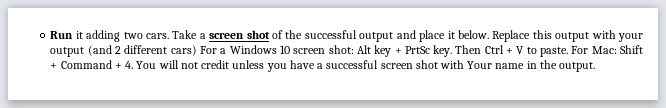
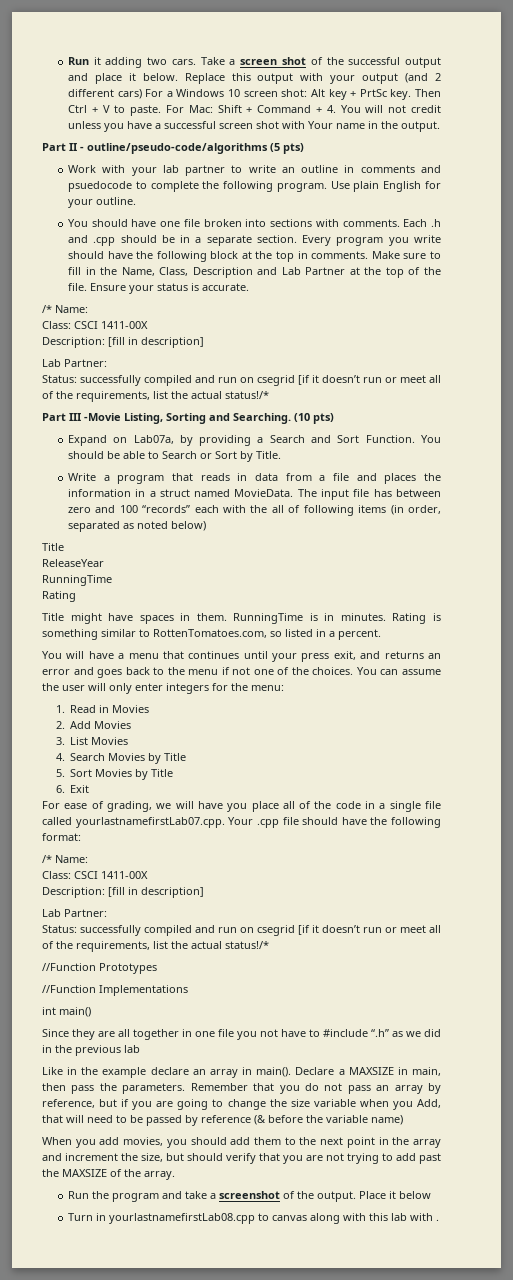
(596, 67) none -> [42,143,304,154] [67,165,441,176] [67,181,441,192] [67,197,136,208] [67,219,442,227] [67,235,441,246] [67,251,441,262] [67,267,442,278] [67,283,249,294] [42,305,88,313] [42,321,148,329] [42,337,204,348] [42,359,107,367] [42,375,441,386] [42,391,269,402] [42,413,334,424] [67,435,441,446] [67,451,281,462] [67,473,441,484] [67,489,441,500] [67,505,441,516] [67,521,206,532] [42,543,64,551] [42,559,104,567] [42,575,112,586] [42,591,76,602] [42,613,442,624] [42,629,381,640] [42,651,441,662] [42,667,442,678] [42,683,284,694] [55,705,150,713] [55,721,132,729] [55,737,129,745] [55,753,187,764] [55,769,174,780] [55,785,90,793] [42,801,441,812] [42,817,441,828] [42,833,81,841] [42,855,88,863] [42,871,148,879] [42,887,204,898] [42,909,107,917] [42,925,441,936] [42,941,269,952] [42,963,157,974] [42,985,188,996] [42,1007,91,1017] [42,1029,441,1040] [42,1045,140,1056] [42,1067,441,1078] [42,1083,442,1094] [42,1099,441,1110] [42,1115,403,1126] [42,1137,442,1148] [42,1153,441,1164] [42,1169,175,1180] [67,1191,431,1202] [67,1213,439,1224] // Part II - outline/pseudo-code/algorithms (5 pts) // Work with your lab partner to write an outline in comments and psuedocode to complete the following program. Use plain English for your outline. // You should have one file broken into sections with comments. Each .h and .cpp should be in a separate section. Every program you write should have the following block at the top in comments. Make sure to fill in the Name, Class, Description and Lab Partner at the top of the file. Ensure your status is accurate. // /* Name: // Class: CSCI 1411-00X // Description: [fill in description] // Lab Partner: // Status: successfully compiled and run on csegrid [if it doesn’t run or meet all of the requirements, list the actual status!/* // Part III -Movie Listing, Sorting and Searching. (10 pts) // Expand on Lab07a, by providing a Search and Sort Function. You should be able to Search or Sort by Title. // Write a program that reads in data from a file and places the information in a struct named MovieData. The input file has between zero and 100 “records” each with the all of following items (in order, separated as noted below) // Title // ReleaseYear // RunningTime // Rating // Title might have spaces in them. RunningTime is in minutes. Rating is something similar to RottenTomatoes.com, so listed in a percent. // You will have a menu that continues until your press exit, and returns an error and goes back to the menu if not one of the choices. You can assume the user will only enter integers for the menu: // 1. Read in Movies // 2. Add Movies // 3. List Movies // 4. Search Movies by Title // 5. Sort Movies by Title // 6. Exit // For ease of grading, we will have you place all of the code in a single file called yourlastnamefirstLab07.cpp. Your .cpp file should have the following format: // /* Name: // Class: CSCI 1411-00X // Description: [fill in description] // Lab Partner: // Status: successfully compiled and run on csegrid [if it doesn’t run or meet all of the requirements, list the actual status!/* // //Function Prototypes // //Function Implementations // int main() // Since they are all together in one file you not have to #include “.h” as we did in the previous lab // Like in the example declare an array in main(). Declare a MAXSIZE in main, then pass the parameters. Remember that you do not pass an array by reference, but if you are going to change the size variable when you Add, that will need to be passed by reference (& before the variable name) // When you add movies, you should add them to the next point in the array and increment the size, but should verify that you are not trying to add past the MAXSIZE of the array. // Run the program and take a screenshot of the output. Place it below // Turn in yourlastnamefirstLab08.cpp to canvas along with this lab with .

